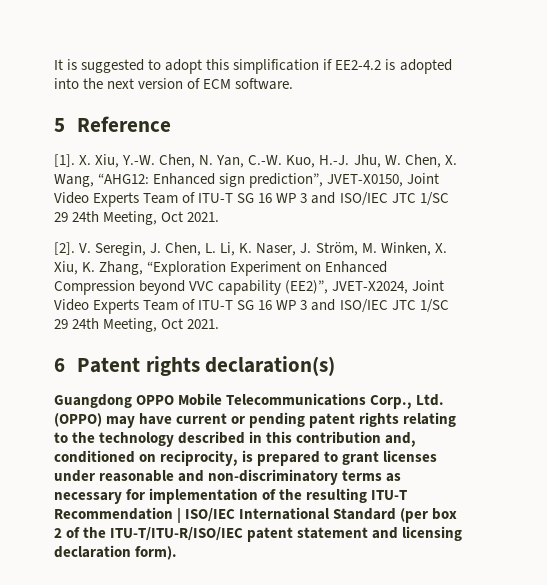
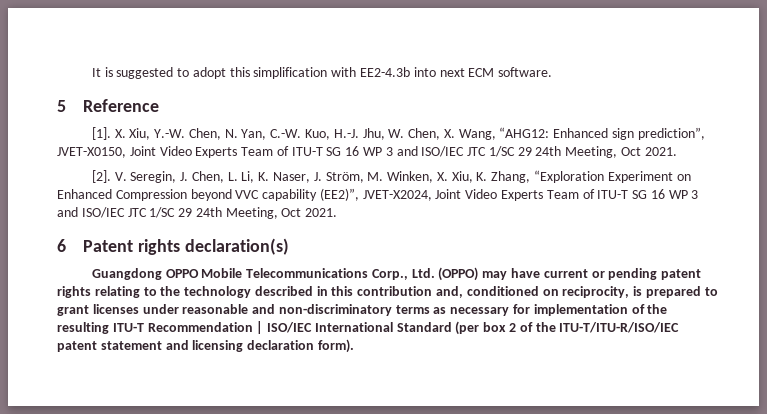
[323,59,452,74] [54,78,201,89] if EE2-4.2 is adopted into the next version of -> [331,67,465,77] with EE2-4.3b into next

